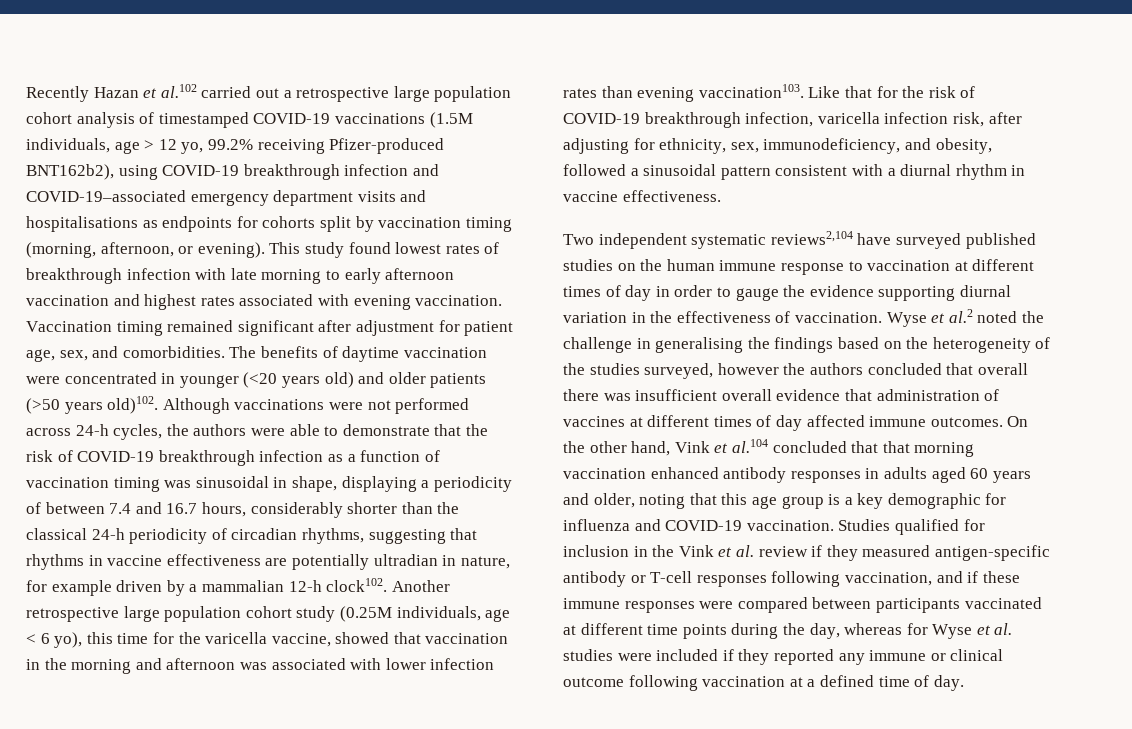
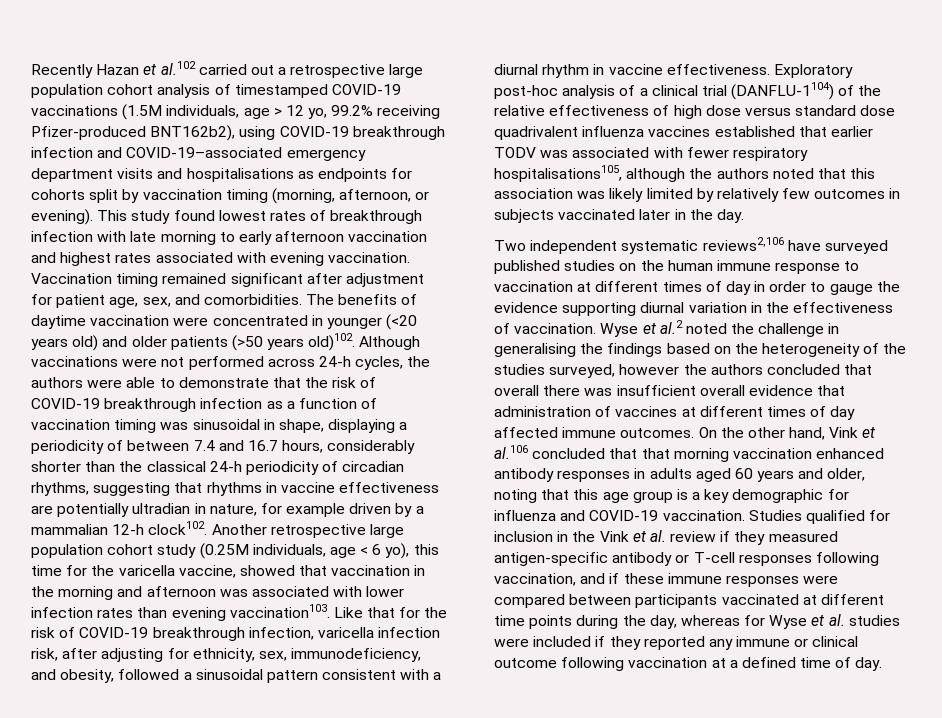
(721, 196) none -> [773,64,853,78] [494,82,882,100] [494,105,896,119] [494,126,873,140] [494,147,808,161] [494,165,876,182] [494,188,901,202] [494,209,744,223] Exploratory post-hoc analysis of a clinical trial (DANFLU-1104) of the relative effectiveness of high dose versus standard dose quadrivalent influenza vaccines established that earlier TODV was associated with fewer respiratory hospitalisations105, although the authors noted that this association was likely limited by relatively few outcomes in subjects vaccinated later in the day.
[770,231,853,245] reviews2,104 -> [702,237,784,251] reviews2,106
[731,439,768,453] al.104 -> [494,445,528,459] al.106

